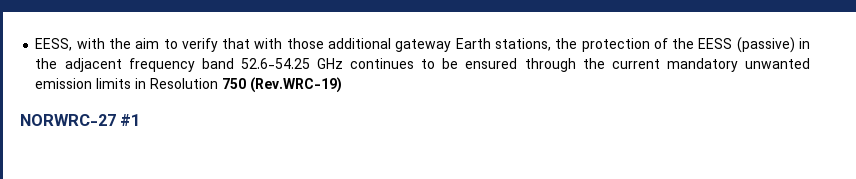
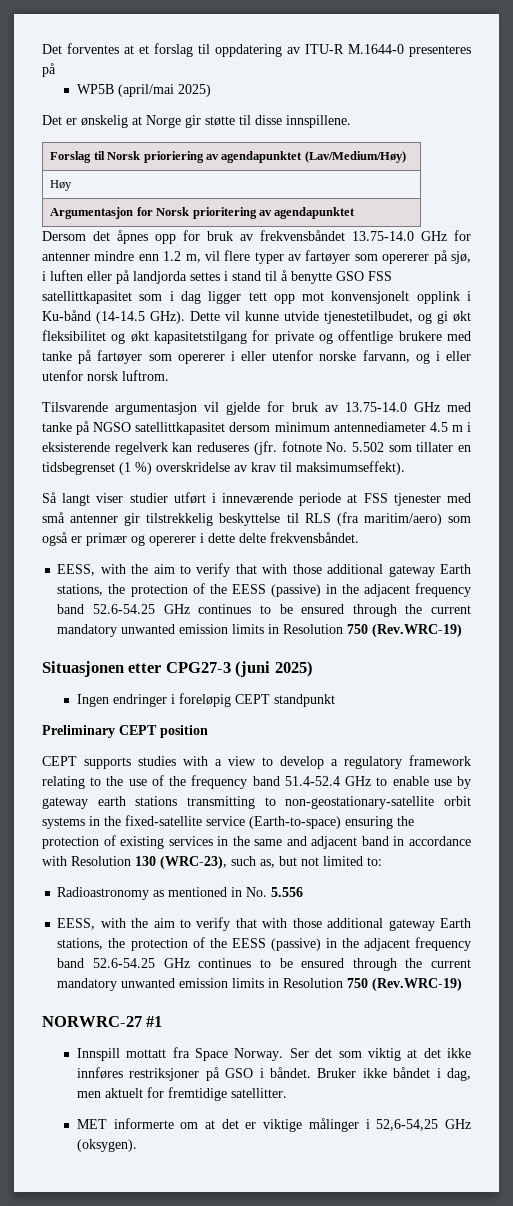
(35, 44) none -> [42,43,471,57] [42,63,56,77] [76,84,211,97] [42,115,351,128] [50,151,406,163] [50,180,73,191] [50,207,356,219] [42,230,471,244] [42,250,471,264] [42,270,392,284] [42,291,472,304] [42,310,471,324] [42,330,471,344] [42,350,472,364] [42,370,169,381] [42,401,471,415] [42,421,471,435] [42,441,471,455] [42,461,405,475] [42,492,471,506] [42,512,471,526] [42,532,359,546] [57,563,472,577] [57,583,471,597] [57,604,471,617] [57,624,463,637] [42,661,313,677] [76,693,335,707] [42,725,208,738] [42,755,471,769] [42,775,471,789] [42,796,471,809] [42,815,414,829] [42,835,471,849] [42,856,382,869] [57,887,304,900] Det forventes at et forslag til oppdatering av ITU-R M.1644-0 presenteres på // WP5B (april/mai 2025) // Det er ønskelig at Norge gir støtte til disse innspillene. // Forslag til Norsk prioriering av agendapunktet (Lav/Medium/Høy) // Høy // Argumentasjon for Norsk prioritering av agendapunktet // Dersom det åpnes opp for bruk av frekvensbåndet 13.75-14.0 GHz for antenner mindre enn 1.2 m, vil flere typer av fartøyer som opererer på sjø, i luften eller på landjorda settes i stand til å benytte GSO FSS satellittkapasitet som i dag ligger tett opp mot konvensjonelt opplink i Ku-bånd (14-14.5 GHz). Dette vil kunne utvide tjenestetilbudet, og gi økt fleksibilitet og økt kapasitetstilgang for private og offentlige brukere med tanke på fartøyer som opererer i eller utenfor norske farvann, og i eller utenfor norsk luftrom. // Tilsvarende argumentasjon vil gjelde for bruk av 13.75-14.0 GHz med tanke på NGSO satellittkapasitet dersom minimum antennediameter 4.5 m i eksisterende regelverk kan reduseres (jfr. fotnote No. 5.502 som tillater en tidsbegrenset (1 %) overskridelse av krav til maksimumseffekt). // Så langt viser studier utført i inneværende periode at FSS tjenester med små antenner gir tilstrekkelig beskyttelse til RLS (fra maritim/aero) som også er primær og opererer i dette delte frekvensbåndet. // EESS, with the aim to verify that with those additional gateway Earth stations, the protection of the EESS (passive) in the adjacent frequency band 52.6-54.25 GHz continues to be ensured through the current mandatory unwanted emission limits in Resolution 750 (Rev.WRC-19) // Situasjonen etter CPG27-3 (juni 2025) // Ingen endringer i foreløpig CEPT standpunkt // Preliminary CEPT position // CEPT supports studies with a view to develop a regulatory framework relating to the use of the frequency band 51.4-52.4 GHz to enable use by gateway earth stations transmitting to non-geostationary-satellite orbit systems in the fixed-satellite service (Earth-to-space) ensuring the protection of existing services in the same and adjacent band in accordance with Resolution 130 (WRC-23), such as, but not limited to: // Radioastronomy as mentioned in No. 5.556 //
(141, 120) none -> [76,1047,471,1061] [76,1067,471,1081] [76,1087,287,1101] [76,1118,471,1132] [76,1139,137,1152] // Innspill mottatt fra Space Norway. Ser det som viktig at det ikke innføres restriksjoner på GSO i båndet. Bruker ikke båndet i dag, men aktuelt for fremtidige satellitter. // MET informerte om at det er viktige målinger i 52,6-54,25 GHz (oksygen).

